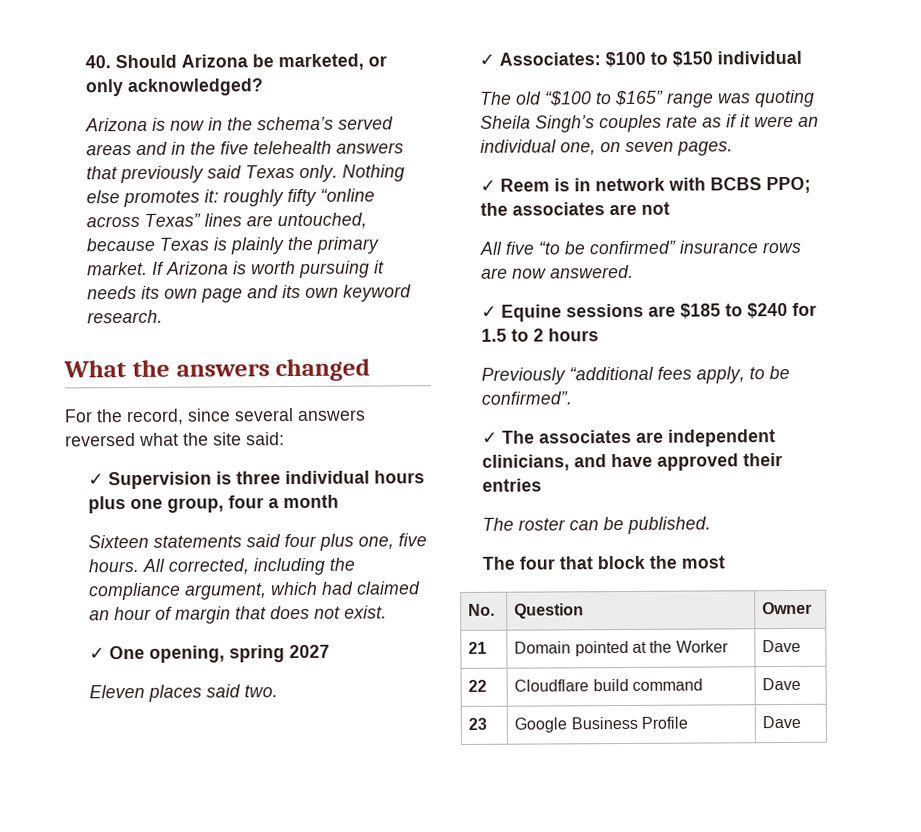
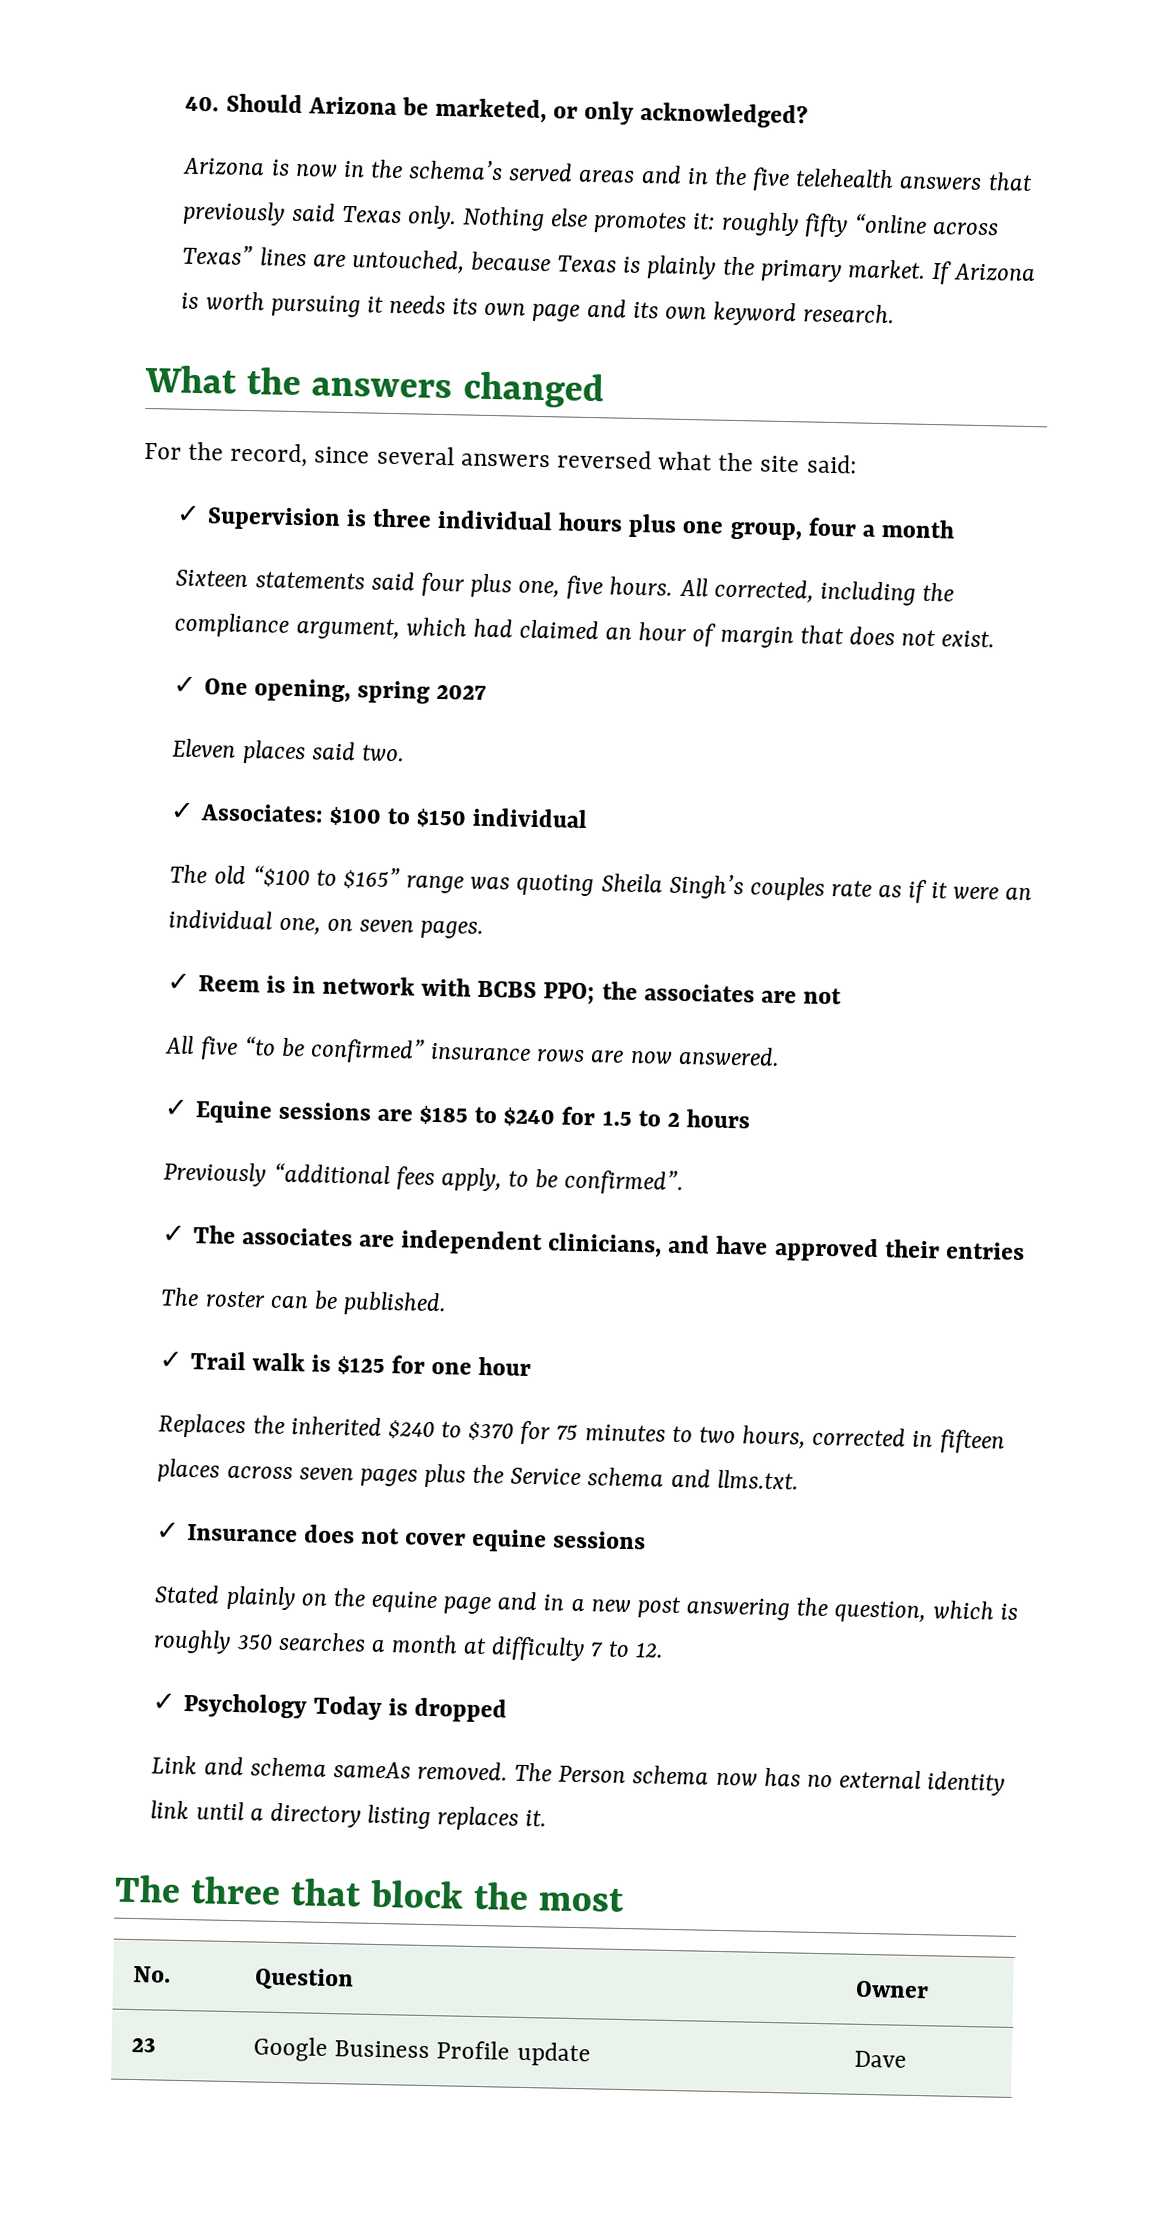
[482,556,556,570] The four -> [159,1351,532,1377] [158,1413,1005,1454] [157,1458,799,1490] [156,1522,647,1553] [154,1584,1018,1624] [153,1629,664,1662] [152,1692,507,1723] [151,1755,1006,1796] [150,1800,548,1831] [114,1874,282,1906] ✓ Trail walk is $125 for one hour // Replaces the inherited $240 to $370 for 75 minutes to two hours, corrected in fifteen places across seven pages plus the Service schema and llms.txt. // ✓ Insurance does not cover equine sessions // Stated plainly on the equine page and in a new post answering the question, which is roughly 350 searches a month at difficulty 7 to 12. // ✓ Psychology Today is dropped // Link and schema sameAs removed. The Person schema now has no external identity link until a directory listing replaces it. // The three
[468,641,488,654] [514,640,729,657] [762,639,802,653] [468,679,488,692] [514,678,703,692] [762,677,802,691] // 21 | Domain pointed at the Worker | Dave // 22 | Cloudflare build command | Dave -> (930, 1989) none
(688, 722) none -> [516,2041,591,2067] update

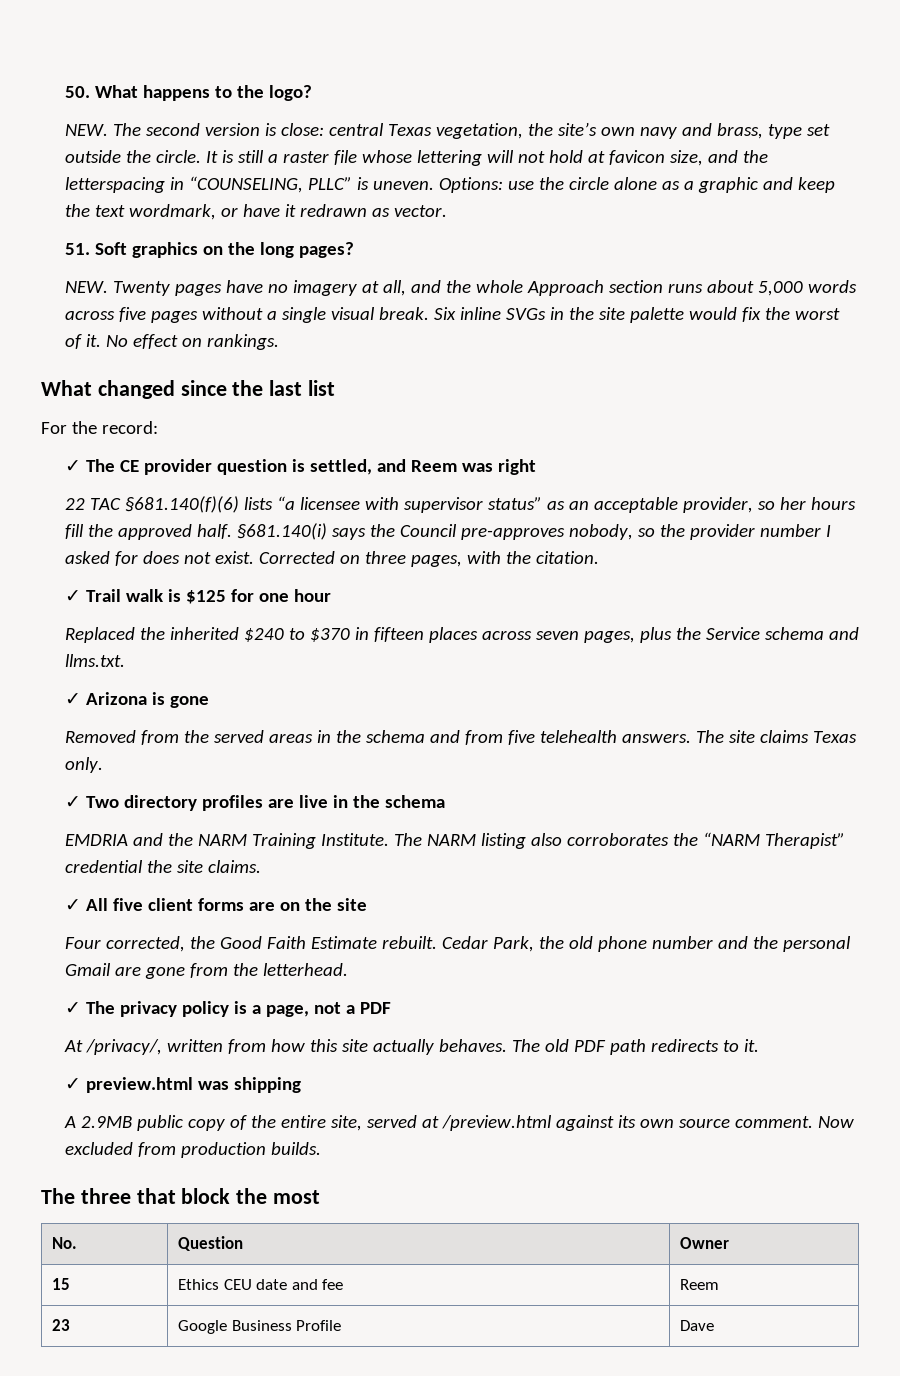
[185,93,809,129] [182,157,1033,192] [182,200,1000,238] [182,244,1037,285] [181,291,896,327] [144,364,604,409] [144,441,857,474] [176,505,956,541] [175,569,955,606] [174,612,996,649] [173,676,487,704] [172,738,405,765] [170,802,589,829] [169,864,1032,904] [168,909,484,939] [167,973,843,1005] [165,1035,780,1067] [164,1099,751,1129] [163,1161,685,1196] [162,1225,1025,1263] [160,1287,447,1317] 40. Should Arizona be marketed, or only acknowledged? // Arizona is now in the schema’s served areas and in the five telehealth answers that previously said Texas only. Nothing else promotes it: roughly fifty “online across Texas” lines are untouched, because Texas is plainly the primary market. If Arizona is worth pursuing it needs its own page and its own keyword research. // What the answers changed // For the record, since several answers reversed what the site said: // ✓ Supervision is three individual hours plus one group, four a month // Sixteen statements said four plus one, five hours. All corrected, including the compliance argument, which had claimed an hour of margin that does not exist. // ✓ One opening, spring 2027 // Eleven places said two. // ✓ Associates: $100 to $150 individual // The old “$100 to $165” range was quoting Sheila Singh’s couples rate as if it were an individual one, on seven pages. // ✓ Reem is in network with BCBS PPO; the associates are not // All five “to be confirmed” insurance rows are now answered. // ✓ Equine sessions are $185 to $240 for 1.5 to 2 hours // Previously “additional fees apply, to be confirmed”. // ✓ The associates are independent clinicians, and have approved their entries // The roster can be published. -> [64,85,312,101] [64,122,830,139] [64,150,768,166] [64,176,835,193] [64,204,447,220] [64,242,354,258] [64,280,857,296] [64,307,840,323] [64,334,279,350] [41,380,336,399] [41,421,158,434] [64,459,536,475] [64,496,856,513] [64,523,831,540] [64,551,599,567] 50. What happens to the logo? // NEW. The second version is close: central Texas vegetation, the site’s own navy and brass, type set outside the circle. It is still a raster file whose lettering will not hold at favicon size, and the letterspacing in “COUNSELING, PLLC” is uneven. Options: use the circle alone as a graphic and keep the text wordmark, or have it redrawn as vector. // 51. Soft graphics on the long pages? // NEW. Twenty pages have no imagery at all, and the whole Approach section runs about 5,000 words across five pages without a single visual break. Six inline SVGs in the site palette would fix the worst of it. No effect on rankings. // What changed since the last list // For the record: // ✓ The CE provider question is settled, and Reem was right // 22 TAC §681.140(f)(6) lists “a licensee with supervisor status” as an acceptable provider, so her hours fill the approved half. §681.140(i) says the Council pre-approves nobody, so the provider number I asked for does not exist. Corrected on three pages, with the citation.
[158,1413,247,1439] Replaces -> [64,627,135,643] Replaced
[520,1420,907,1449] for 75 minutes to two hours, corrected -> (350, 635) none
[359,1467,418,1487] pages -> [583,631,635,643] pages,
[186,1524,647,1553] [154,1584,1018,1624] [153,1629,664,1662] [152,1692,507,1723] [151,1755,1006,1796] [150,1800,548,1831] Insurance does not cover equine sessions // Stated plainly on the equine page and in a new post answering the question, which is roughly 350 searches a month at difficulty 7 to 12. // ✓ Psychology Today is dropped // Link and schema sameAs removed. The Person schema now has no external identity link until a directory listing replaces it. -> [85,692,209,708] [64,730,857,745] [64,757,103,773] [64,795,445,811] [64,832,845,849] [64,860,261,873] [64,898,367,911] [64,936,851,952] [64,963,348,979] [64,1001,391,1017] [63,1039,759,1055] [64,1077,301,1093] [63,1115,854,1131] [64,1142,321,1158] Arizona is gone // Removed from the served areas in the schema and from five telehealth answers. The site claims Texas only. // ✓ Two directory profiles are live in the schema // EMDRIA and the NARM Training Institute. The NARM listing also corroborates the “NARM Therapist” credential the site claims. // ✓ All five client forms are on the site // Four corrected, the Good Faith Estimate rebuilt. Cedar Park, the old phone number and the personal Gmail are gone from the letterhead. // ✓ The privacy policy is a page, not a PDF // At /privacy/, written from how this site actually behaves. The old PDF path redirects to it. // ✓ preview.html was shipping // A 2.9MB public copy of the entire site, served at /preview.html against its own source comment. Now excluded from production builds.
(930, 1989) none -> [52,1278,71,1290] [178,1279,344,1290] [680,1279,720,1290] // 15 | Ethics CEU date and fee | Reem
[516,2041,591,2067] update -> (342, 1325) none

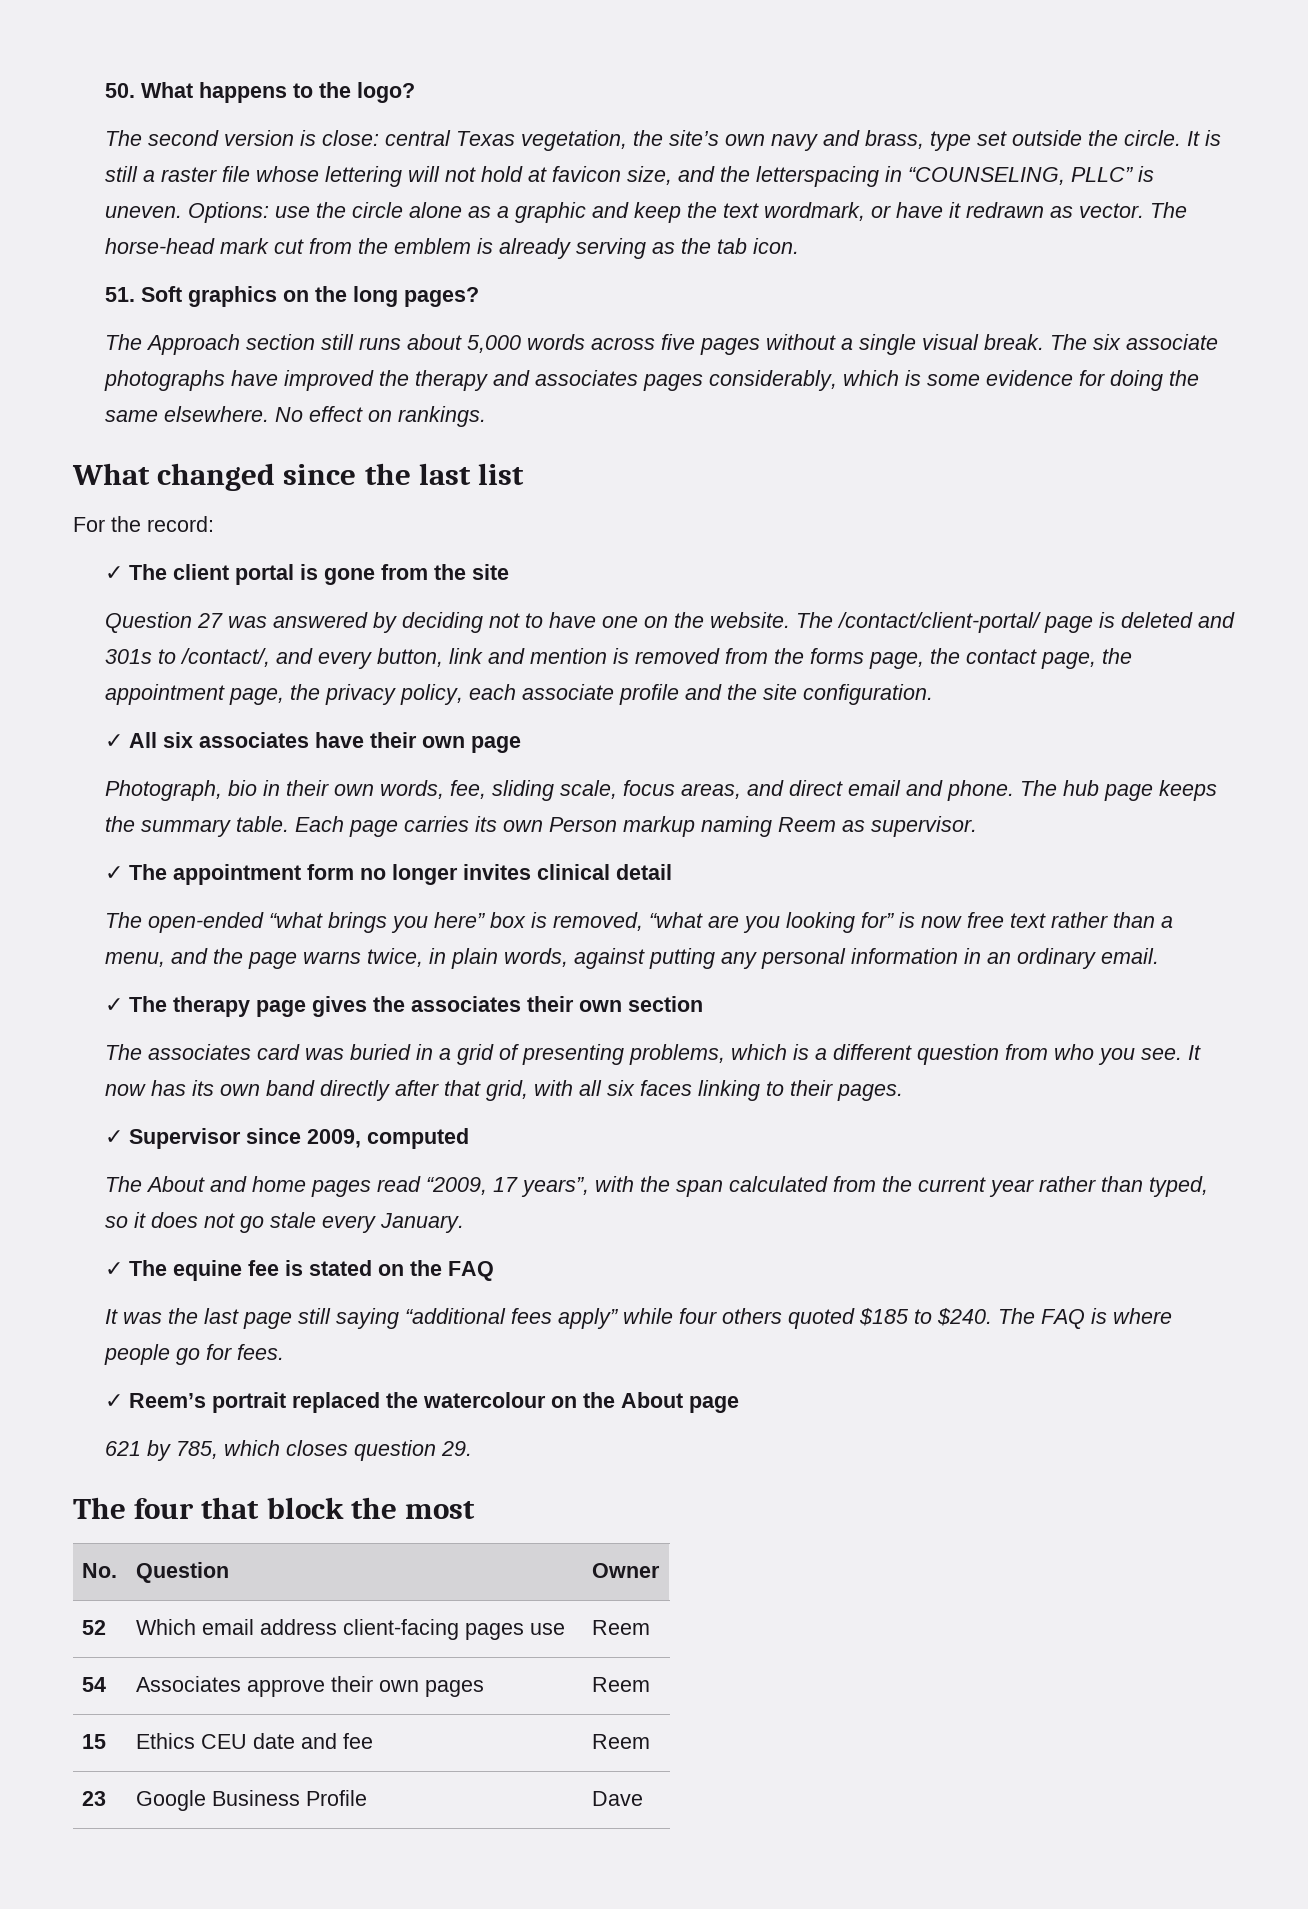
[64,124,108,136] NEW. -> (416, 92) none
(447, 211) none -> [1150,202,1188,218] [105,238,800,259] The horse-head mark cut from the emblem is already serving as the tab icon.
[64,280,523,296] NEW. Twenty pages have no imagery at all, and the whole -> [105,334,143,350] The
(663, 286) none -> [321,334,355,350] still
[433,307,840,323] [64,334,101,349] Six inline SVGs in the site palette would fix the worst of it. -> [1050,334,1219,350] [104,370,1200,391] [105,406,270,422] The six associate photographs have improved the therapy and associates pages considerably, which is some evidence for doing the same elsewhere.
[119,459,536,475] [64,496,856,513] [64,523,831,540] [64,551,599,567] [64,589,331,604] [64,627,859,643] [64,654,125,667] [64,692,147,705] CE provider question is settled, and Reem was right // 22 TAC §681.140(f)(6) lists “a licensee with supervisor status” as an acceptable provider, so her hours fill the approved half. §681.140(i) says the Council pre-approves nobody, so the provider number I asked for does not exist. Corrected on three pages, with the citation. // ✓ Trail walk is $125 for one hour // Replaced the inherited $240 to $370 in fifteen places across seven pages, plus the Service schema and llms.txt. // ✓ Arizona -> [173,564,295,585] client portal
[64,730,857,745] [64,757,103,773] [64,795,445,811] [64,832,845,849] [64,860,261,873] [64,898,367,911] [64,936,851,952] [64,963,348,979] [64,1001,391,1017] [63,1039,759,1055] [64,1077,301,1093] [63,1115,854,1131] [64,1142,321,1158] [41,1188,131,1204] // Removed from the served areas in the schema and from five telehealth answers. The site claims Texas only. // ✓ Two directory profiles are live in the schema // EMDRIA and the NARM Training Institute. The NARM listing also corroborates the “NARM Therapist” credential the site claims. // ✓ All five client forms are on the site // Four corrected, the Good Faith Estimate rebuilt. Cedar Park, the old phone number and the personal Gmail are gone from the letterhead. // ✓ The privacy policy is a page, not a PDF // At /privacy/, written from how this site actually behaves. The old PDF path redirects to it. // ✓ preview.html was shipping // A 2.9MB public copy of the entire site, served at /preview.html against its own source comment. Now excluded from production builds. // The three -> [381,564,510,580] [105,612,1236,633] [105,648,1133,669] [105,684,934,705] [105,732,522,753] [105,780,1218,801] [105,816,978,837] [105,864,673,885] [105,912,1174,933] [105,948,1160,969] [105,996,704,1017] [105,1044,1202,1065] [105,1080,904,1101] [105,1128,470,1149] [105,1176,1209,1197] [105,1212,465,1233] [105,1260,495,1281] [105,1308,1173,1329] [104,1344,285,1365] [105,1392,740,1413] [105,1440,473,1461] [73,1497,195,1519] from the site // Question 27 was answered by deciding not to have one on the website. The /contact/client-portal/ page is deleted and 301s to /contact/, and every button, link and mention is removed from the forms page, the contact page, the appointment page, the privacy policy, each associate profile and the site configuration. // ✓ All six associates have their own page // Photograph, bio in their own words, fee, sliding scale, focus areas, and direct email and phone. The hub page keeps the summary table. Each page carries its own Person markup naming Reem as supervisor. // ✓ The appointment form no longer invites clinical detail // The open-ended “what brings you here” box is removed, “what are you looking for” is now free text rather than a menu, and the page warns twice, in plain words, against putting any personal information in an ordinary email. // ✓ The therapy page gives the associates their own section // The associates card was buried in a grid of presenting problems, which is a different question from who you see. It now has its own band directly after that grid, with all six faces linking to their pages. // ✓ Supervisor since 2009, computed // The About and home pages read “2009, 17 years”, with the span calculated from the current year rather than typed, so it does not go stale every January. // ✓ The equine fee is stated on the FAQ // It was the last page still saying “additional fees apply” while four others quoted $185 to $240. The FAQ is where people go for fees. // ✓ Reem’s portrait replaced the watercolour on the About page // 621 by 785, which closes question 29. // The four
(730, 1243) none -> [82,1620,107,1635] [136,1619,566,1640] [592,1620,651,1635] [82,1677,107,1692] [136,1676,485,1697] [592,1677,651,1692] // 52 | Which email address client-facing pages use | Reem // 54 | Associates approve their own pages | Reem

